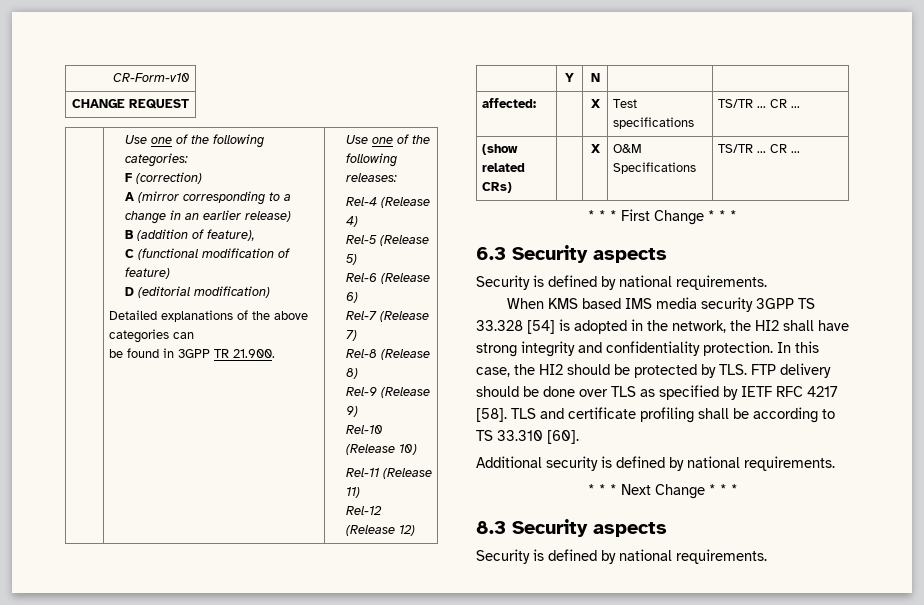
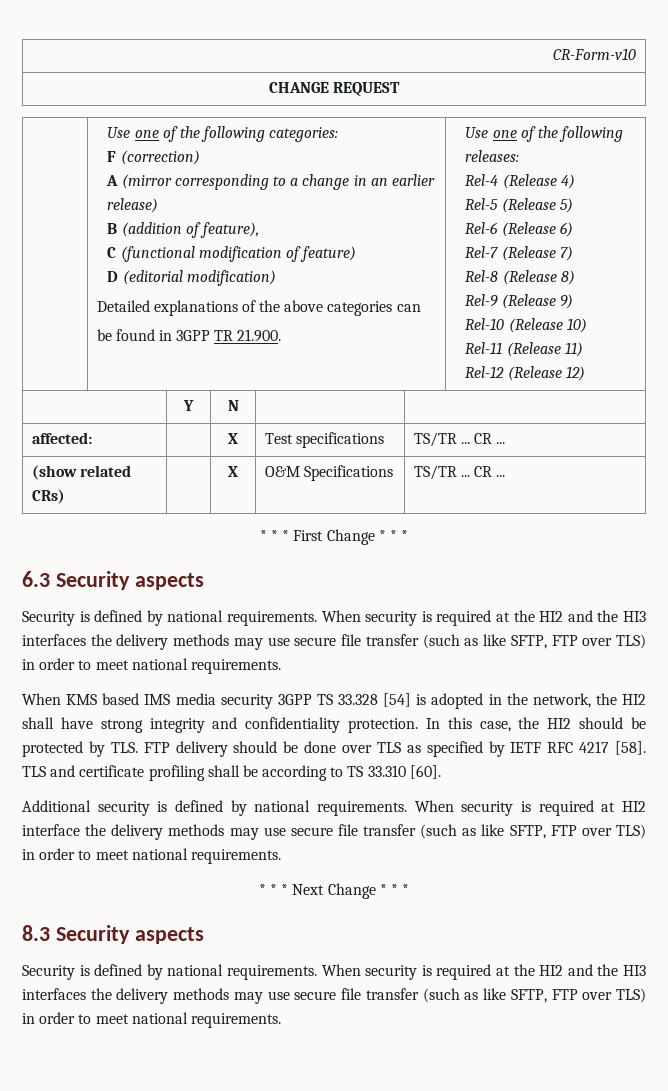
(767, 282) none -> [321,610,647,626] [22,634,647,650] [22,658,281,674] When security is required at the HI2 and the HI3 interfaces the delivery methods may use secure file transfer (such as like SFTP, FTP over TLS) in order to meet national requirements.
(835, 463) none -> [414,800,646,816] [22,824,646,840] [22,848,281,864] When security is required at HI2 interface the delivery methods may use secure file transfer (such as like SFTP, FTP over TLS) in order to meet national requirements.
(767, 556) none -> [321,964,647,980] [22,988,647,1004] [22,1012,281,1028] When security is required at the HI2 and the HI3 interfaces the delivery methods may use secure file transfer (such as like SFTP, FTP over TLS) in order to meet national requirements.

